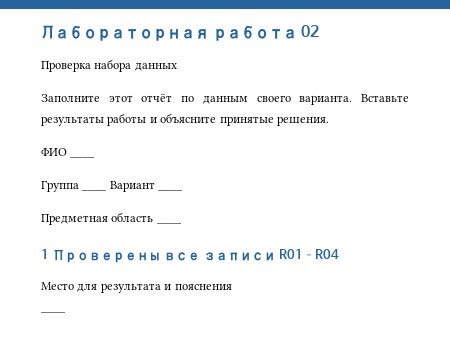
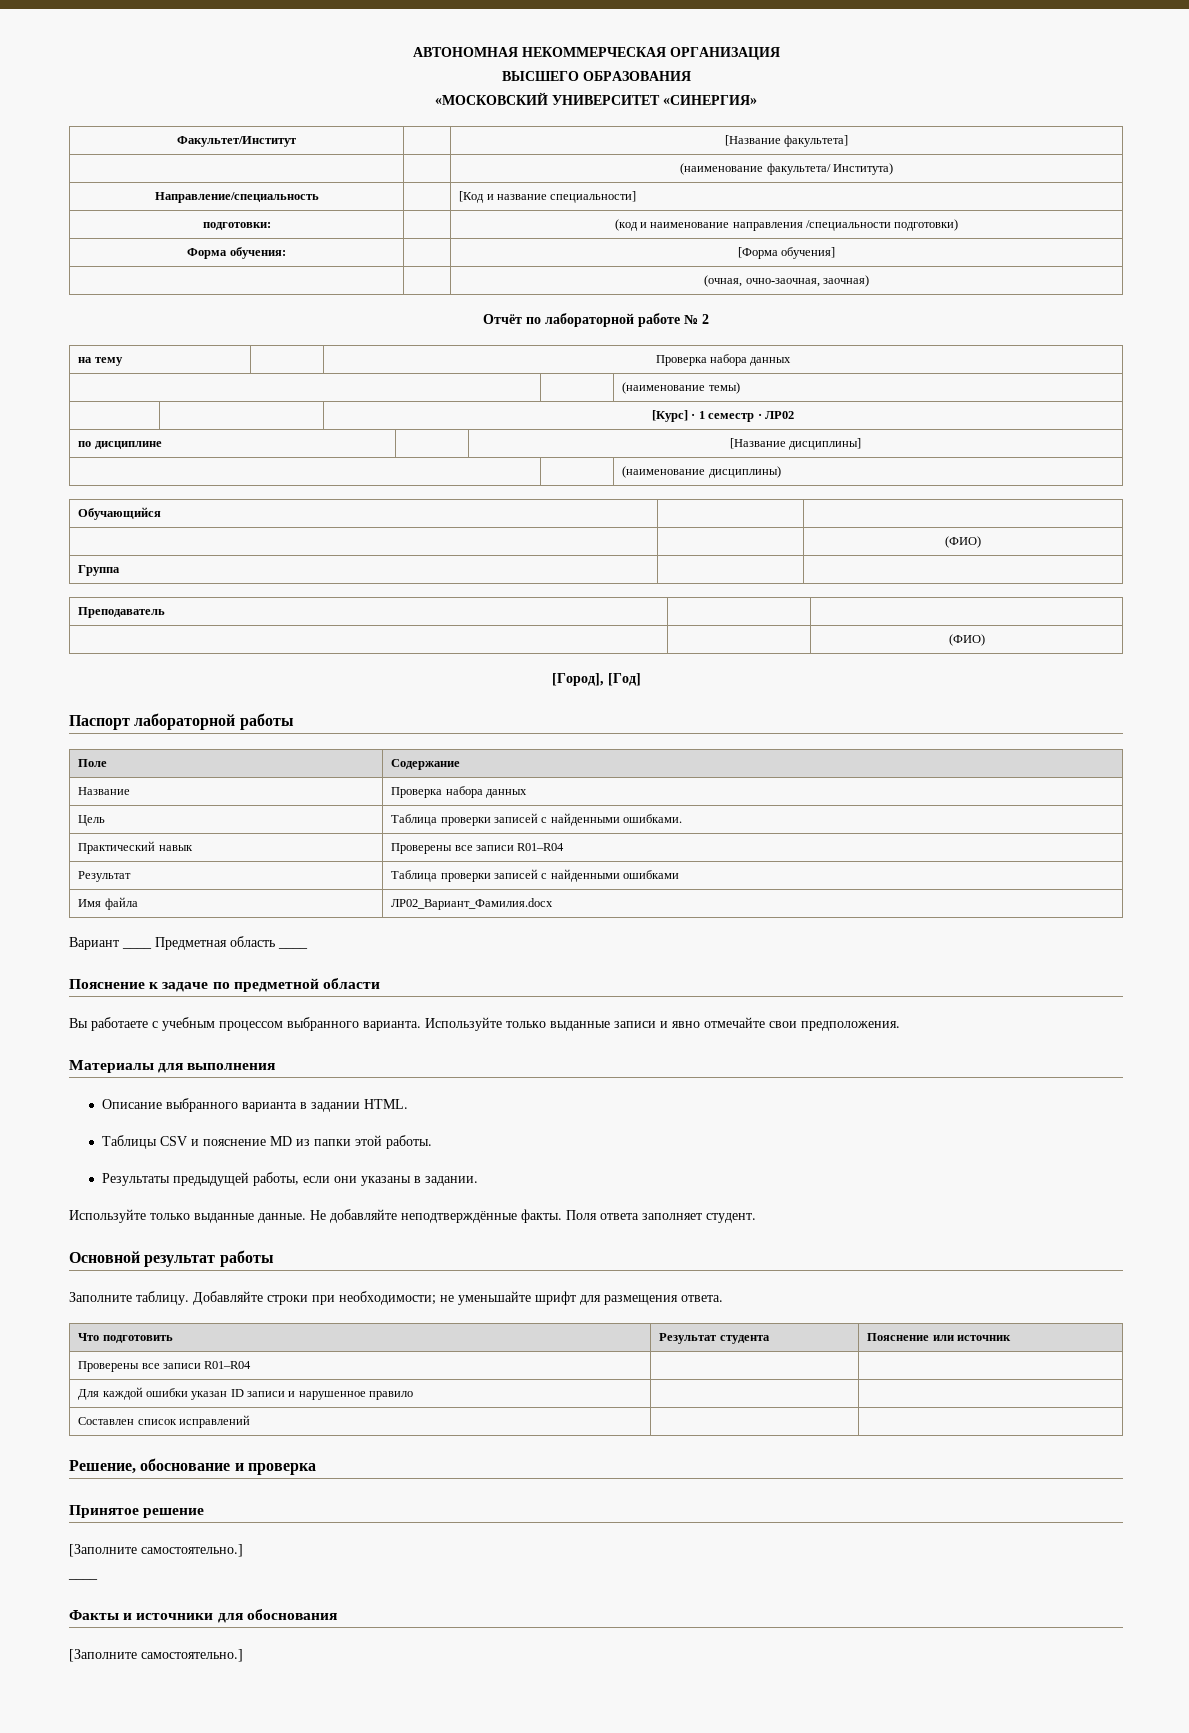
[41,25,320,41] [41,59,177,72] [41,93,410,105] [41,113,329,126] [41,148,67,156] [70,156,96,158] [41,181,108,192] Лабораторная работа 02 // Проверка набора данных // Заполните этот отчёт по данным своего варианта. Вставьте результаты работы и объясните принятые решения. // ФИО ____ // Группа ____ -> [412,47,780,60] [501,71,691,81] [435,92,757,105] [177,136,296,147] [724,135,849,147] [680,163,893,175] [154,192,319,203] [459,191,637,203] [202,222,271,230] [614,219,959,231] [187,247,286,259] [737,247,836,259] [704,275,869,287] [483,313,709,327] [78,357,123,366] [655,354,792,366] [622,382,740,394] [652,410,794,422] [78,441,162,449] [729,438,862,450] [622,466,781,478] [78,507,162,520] [945,536,981,548] [78,565,121,576] [78,607,166,618] [948,634,985,646] [551,673,641,686] [69,713,294,730] [78,759,108,767] [391,759,461,770] [78,787,131,795] [391,786,527,798] [78,815,106,826] [391,813,683,826] [78,841,193,854] [391,843,565,854] [78,871,132,882] [391,869,680,882] [78,897,138,910] [391,898,554,910] АВТОНОМНАЯ НЕКОММЕРЧЕСКАЯ ОРГАНИЗАЦИЯ // ВЫСШЕГО ОБРАЗОВАНИЯ // «МОСКОВСКИЙ УНИВЕРСИТЕТ «СИНЕРГИЯ» // Факультет/Институт | | [Название факультета] // | | (наименование факультета/ Института) // Направление/специальность | | [Код и название специальности] // подготовки: | | (код и наименование направления /специальности подготовки) // Форма обучения: | | [Форма обучения] // | | (очная, очно-заочная, заочная) // Отчёт по лабораторной работе № 2 // на тему | | Проверка набора данных // | | (наименование темы) // | | [Курс] · 1 семестр · ЛР02 // по дисциплине | | [Название дисциплины] // | | (наименование дисциплины) // Обучающийся | | // | | (ФИО) // Группа | | // Преподаватель | | // | | (ФИО) // [Город], [Год] // Паспорт лабораторной работы // Поле | Содержание // Название | Проверка набора данных // Цель | Таблица проверки записей с найденными ошибками. // Практический навык | Проверены все записи R01–R04 // Результат | Таблица проверки записей с найденными ошибками // Имя файла | ЛР02_Вариант_Фамилия.docx //
(184, 190) // -> (152, 948) none
[41,249,340,263] [41,282,232,293] [41,311,66,313] 1 Проверены все записи R01–R04 // Место для результата и пояснения // ____ -> [69,978,380,992] [69,1017,900,1031] [69,1060,276,1073] [102,1098,409,1112] [102,1135,433,1149] [102,1172,479,1186] [69,1209,756,1223] [69,1250,274,1267] [69,1291,723,1305] [78,1333,173,1343] [659,1333,770,1344] [867,1333,1011,1341] [78,1361,252,1372] [78,1387,414,1400] [78,1415,250,1428] [69,1458,316,1475] [69,1505,205,1518] [69,1544,243,1557] [68,1578,98,1580] [69,1609,337,1623] [69,1649,243,1662] Пояснение к задаче по предметной области // Вы работаете с учебным процессом выбранного варианта. Используйте только выданные записи и явно отмечайте свои предположения. // Материалы для выполнения // Описание выбранного варианта в задании HTML. // Таблицы CSV и пояснение MD из папки этой работы. // Результаты предыдущей работы, если они указаны в задании. // Используйте только выданные данные. Не добавляйте неподтверждённые факты. Поля ответа заполняет студент. // Основной результат работы // Заполните таблицу. Добавляйте строки при необходимости; не уменьшайте шрифт для размещения ответа. // Что подготовить | Результат студента | Пояснение или источник // Проверены все записи R01–R04 | | // Для каждой ошибки указан ID записи и нарушенное правило | | // Составлен список исправлений | | // Решение, обоснование и проверка // Принятое решение // [Заполните самостоятельно.] // ____ // Факты и источники для обоснования // [Заполните самостоятельно.]

